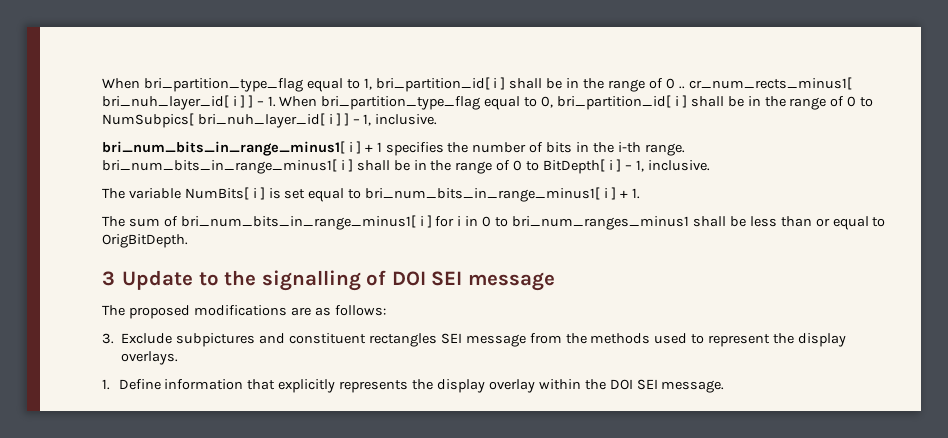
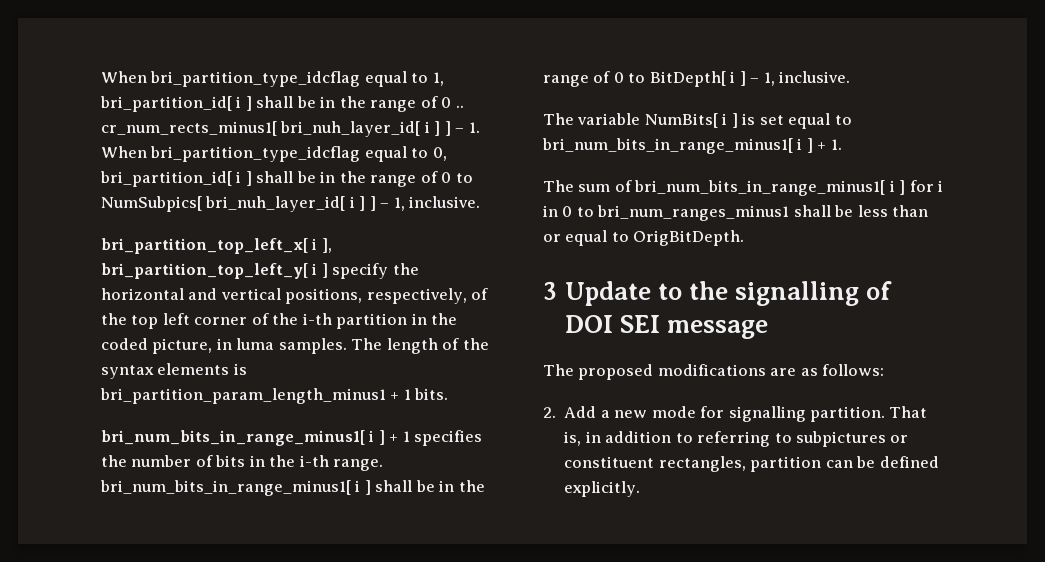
[102,78,303,92] When bri_partition_type_flag -> [101,71,361,87] When bri_partition_type_idcflag
[321,96,481,110] bri_partition_type_flag -> [150,146,361,162] bri_partition_type_idcflag
(438, 119) none -> [101,238,332,254] [101,263,419,279] [101,288,489,304] [101,313,458,329] [101,338,489,354] [101,363,247,379] [100,388,449,404] // bri_partition_top_left_x[ i ], bri_partition_top_left_y[ i ] specify the horizontal and vertical positions, respectively, of the top left corner of the i-th partition in the coded picture, in luma samples. The length of the syntax elements is bri_partition_param_length_minus1 + 1 bits.
[102,333,847,347] [121,351,179,365] [102,379,725,393] 3. Exclude subpictures and constituent rectangles SEI message from the methods used to represent the display overlays. // 1. Define information that explicitly represents the display overlay within the DOI SEI message. -> [543,406,928,422] [564,431,909,447] [564,456,939,472] [564,481,641,497] 2. Add a new mode for signalling partition. That is, in addition to referring to subpictures or constituent rectangles, partition can be defined explicitly.

